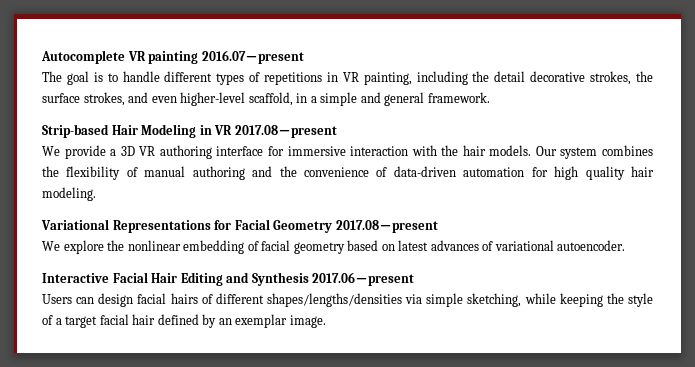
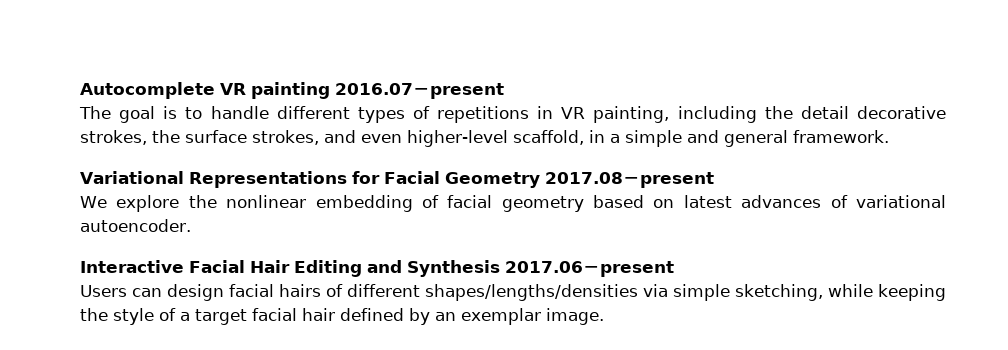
[42,124,337,138] [42,145,653,159] [42,166,654,180] [42,187,96,201] // Strip-based Hair Modeling in VR 2017.08－present // We provide a 3D VR authoring interface for immersive interaction with the hair models. Our system combines the flexibility of manual authoring and the convenience of data-driven automation for high quality hair modeling. -> (889, 136) none

